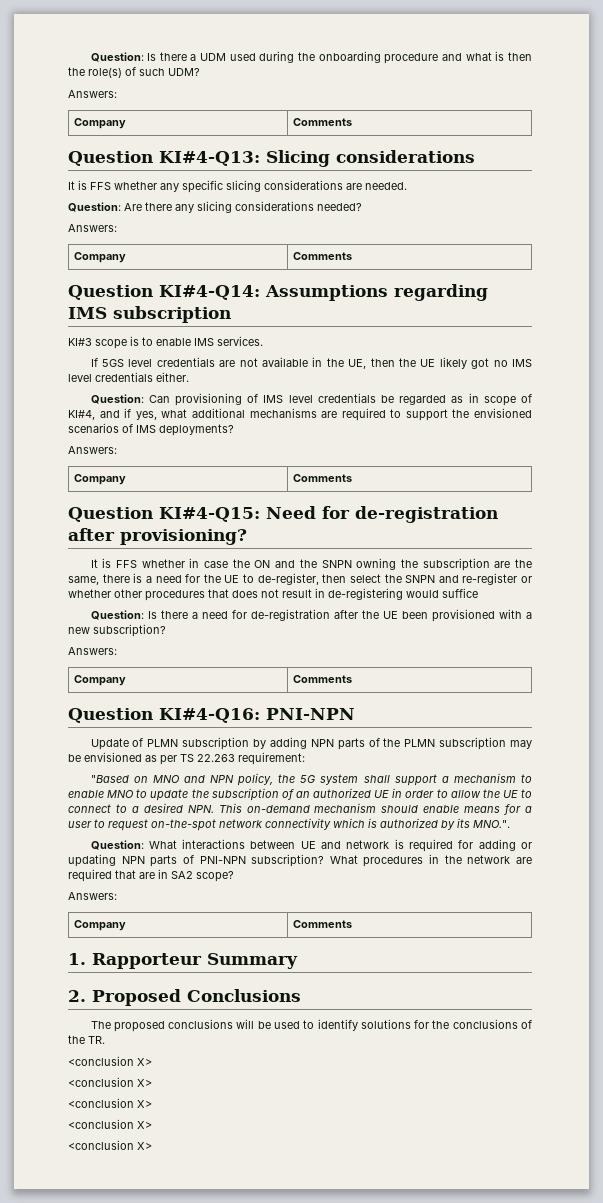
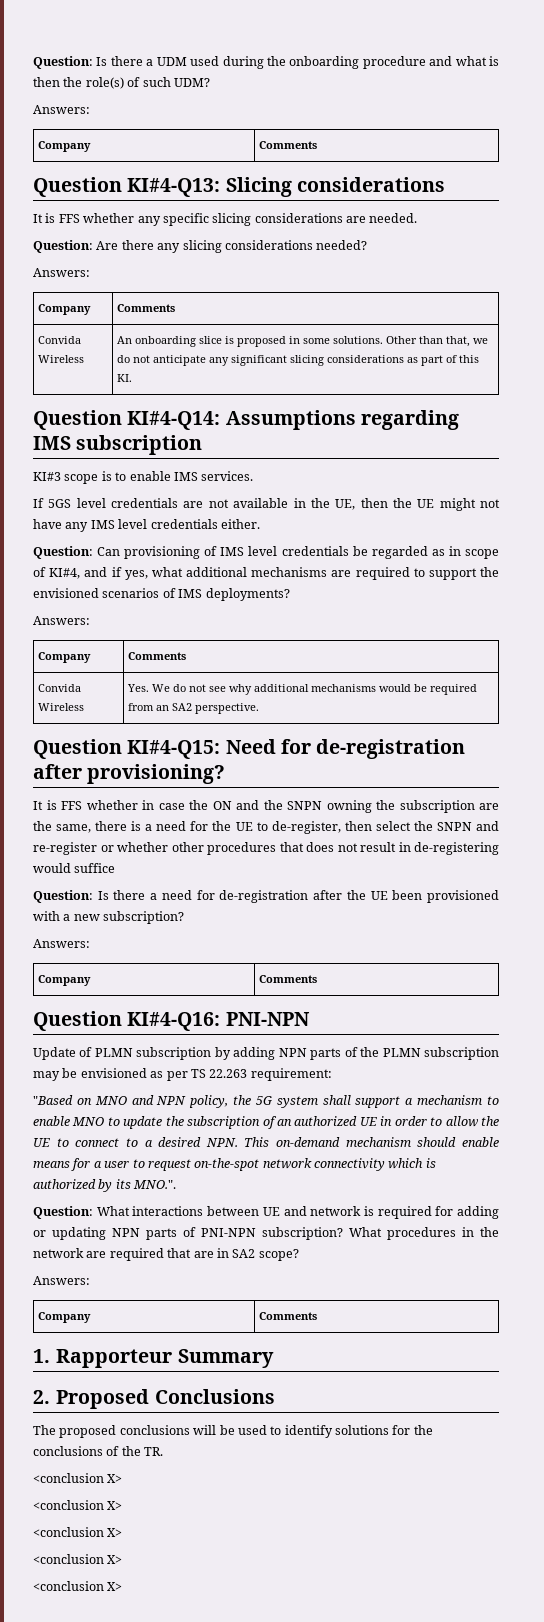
(353, 256) none -> [38,336,82,344] [38,355,85,363] [117,336,489,347] [117,355,480,366] [117,374,133,382] // Convida Wireless | An onboarding slice is proposed in some solutions. Other than that, we do not anticipate any significant slicing considerations as part of this KI.
[439,357,508,369] likely got no -> [439,498,500,511] [33,519,89,532] might not have any
(353, 478) none -> [38,684,82,692] [38,703,85,711] [127,684,478,695] [128,703,260,714] // Convida Wireless | Yes. We do not see why additional mechanisms would be required from an SA2 perspective.

